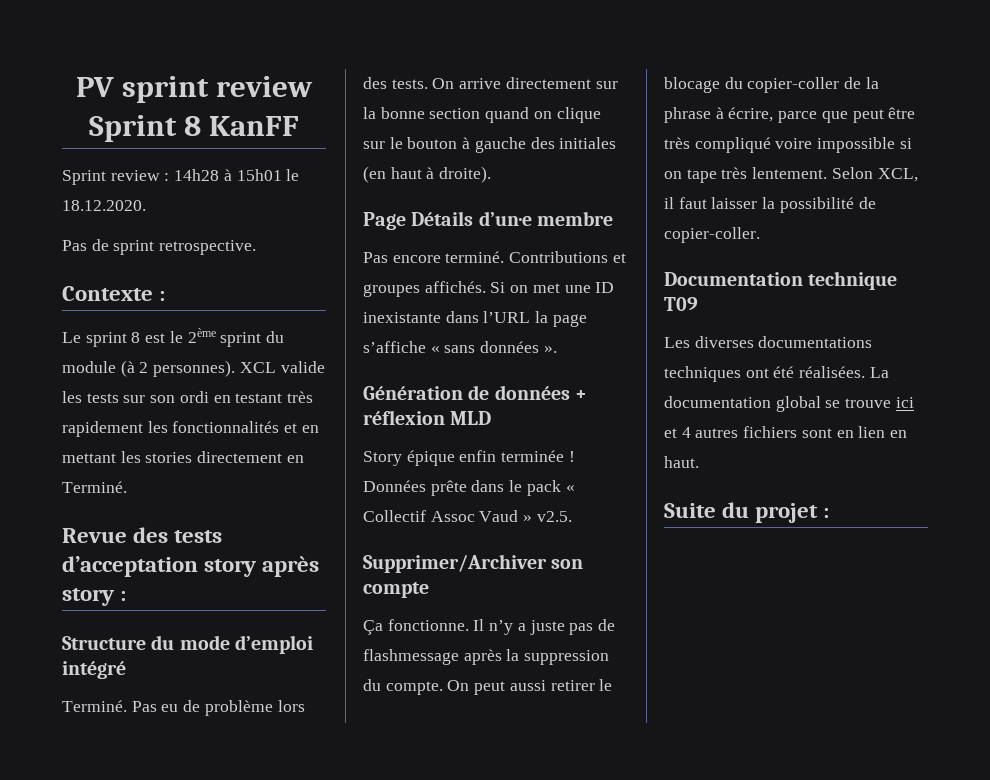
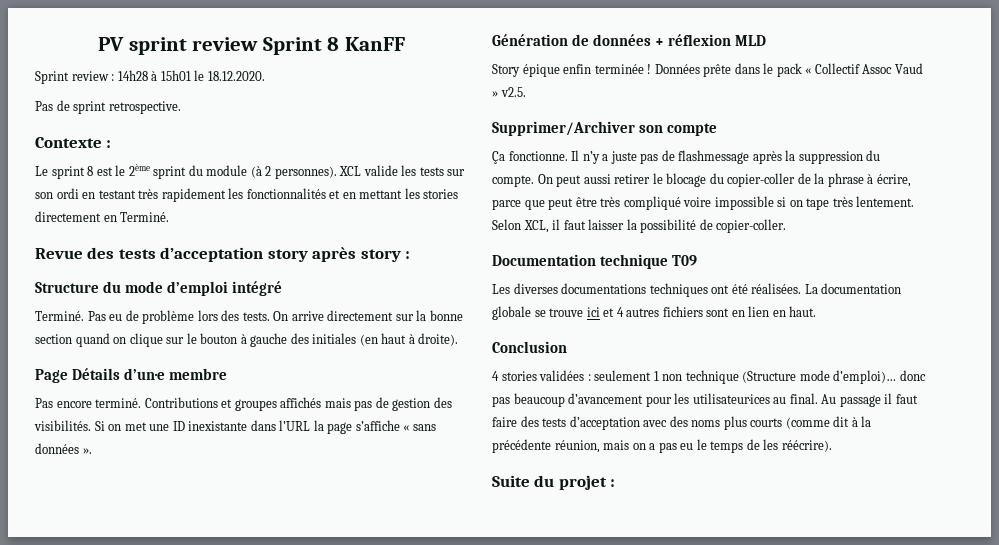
[424,281,486,293] affichés. -> [280,397,452,411] [34,420,91,431] affichés mais pas de gestion des visibilités.
[775,396,821,412] global -> [492,306,531,320] globale
(699, 462) none -> [492,341,567,353] [492,370,926,384] [492,393,918,407] [492,416,872,430] [492,439,832,453] // Conclusion // 4 stories validées : seulement 1 non technique (Structure mode d’emploi)… donc pas beaucoup d’avancement pour les utilisateur·ices au final. Au passage il faut faire des tests d’acceptation avec des noms plus courts (comme dit à la précédente réunion, mais on a pas eu le temps de les réécrire).

